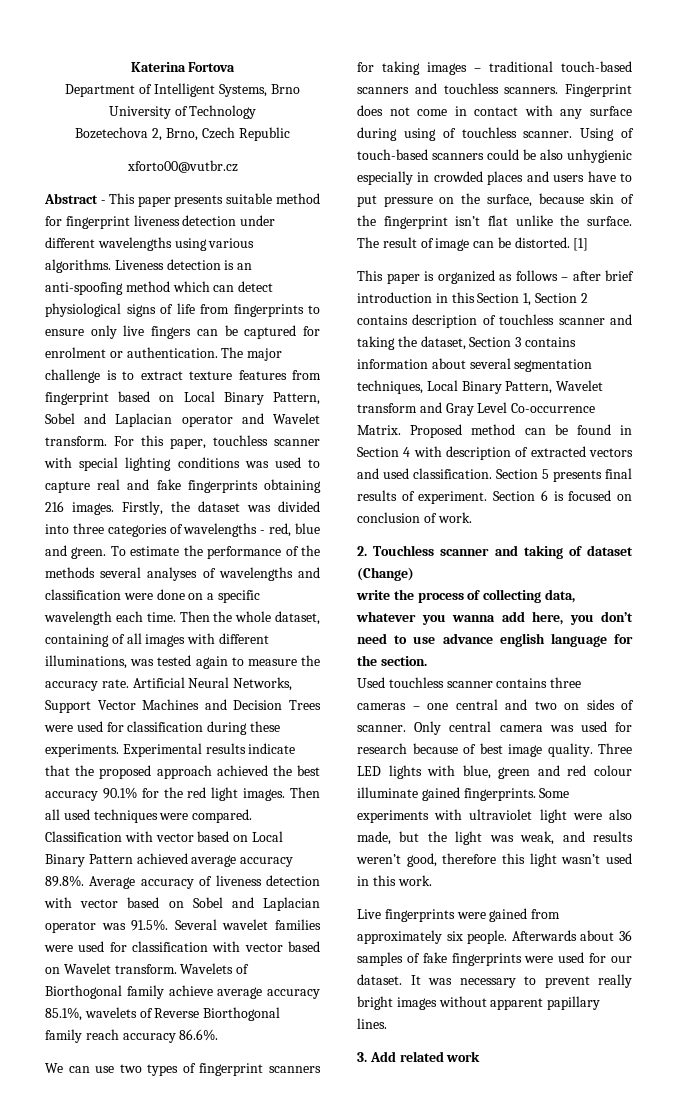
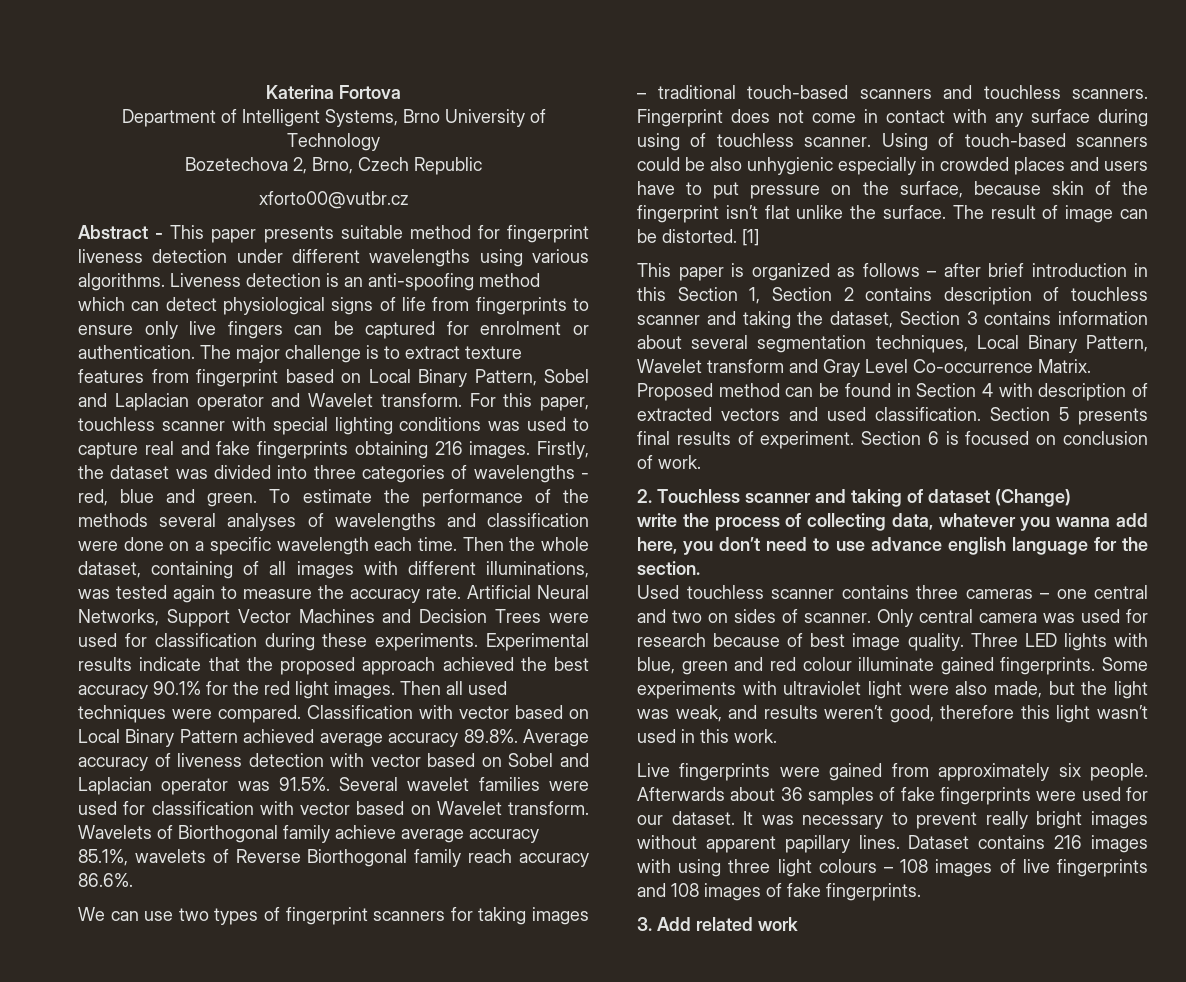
(387, 1023) none -> [908,835,1148,853] [637,859,1148,877] [637,883,921,901] Dataset contains 216 images with using three light colours – 108 images of live fingerprints and 108 images of fake fingerprints.

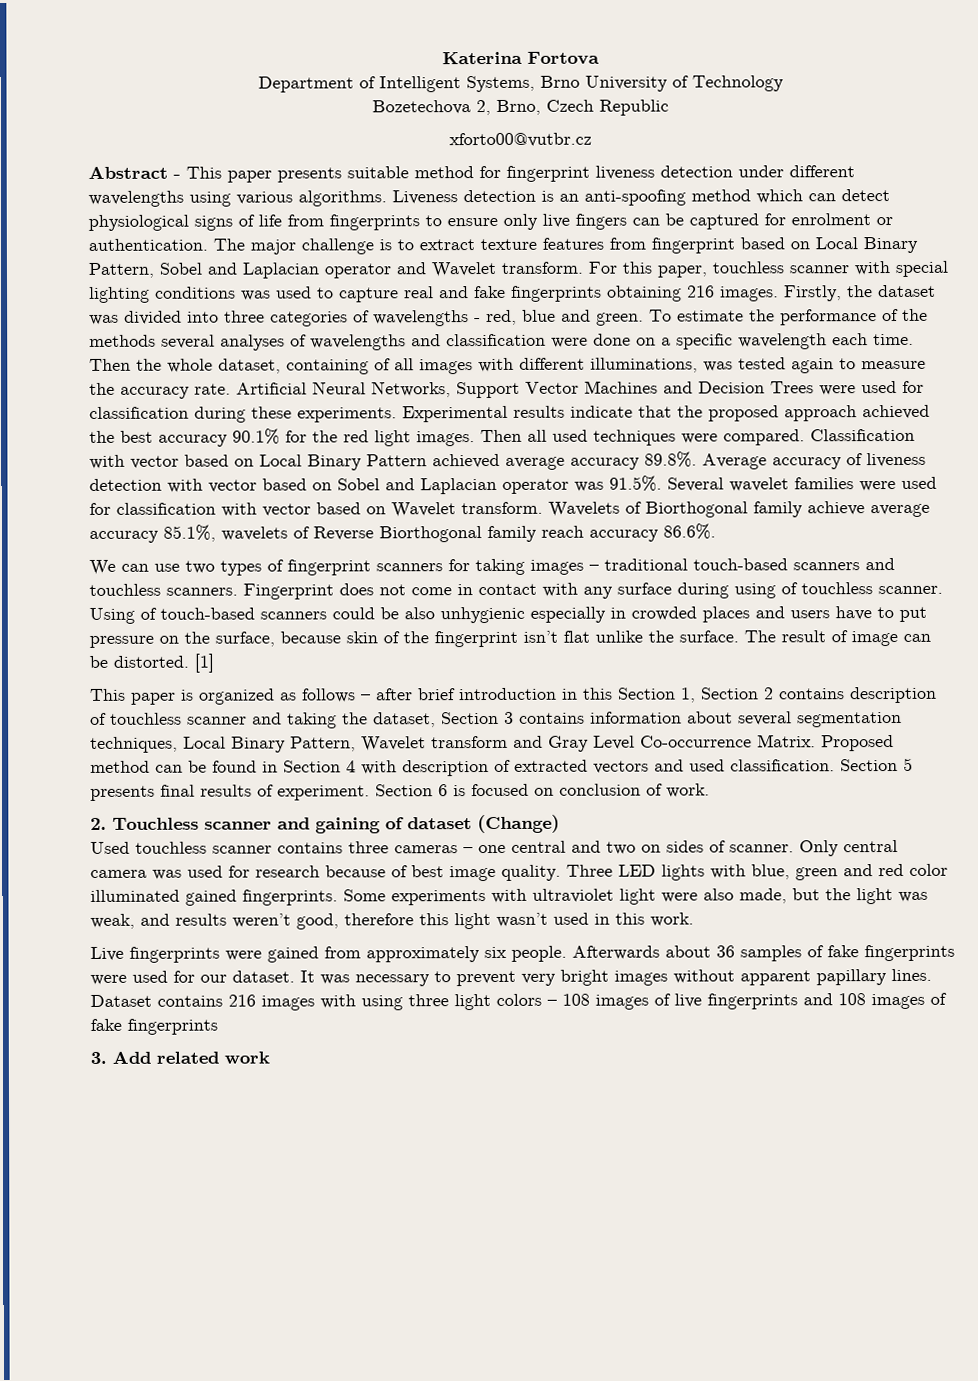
[851,489,902,507] taking -> [315,817,381,834] gaining
[637,513,1148,531] [637,537,1148,555] [637,561,700,575] // write the process of collecting data, whatever you wanna add here, you don’t need to use advance english language for the section. -> (560, 824) none
[802,657,935,671] colour illuminate -> [909,863,948,876] [90,889,180,902] color illuminated
[985,811,1028,829] really -> [521,973,556,986] very
[818,859,877,873] colours -> [496,993,542,1006] colors
[826,883,921,901] fingerprints. -> [127,1018,218,1035] fingerprints

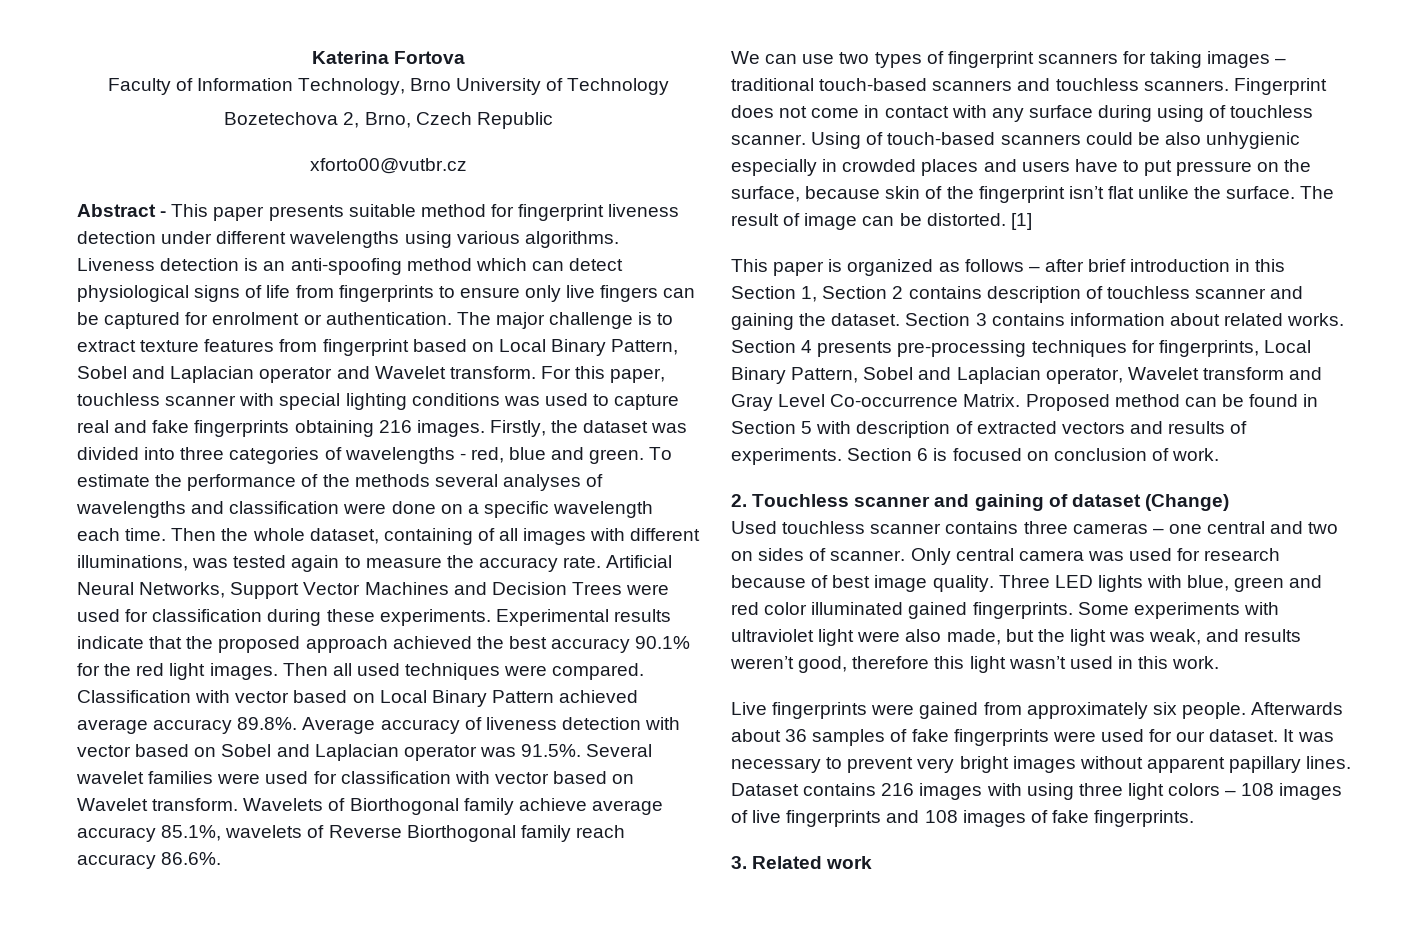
[258,75,535,93] Department of Intelligent Systems, -> [107,78,405,95] Faculty of Information Technology,
[287,712,436,729] taking the dataset, -> [731,313,901,330] gaining the dataset.
[738,711,902,728] [90,736,356,753] several segmentation techniques, Local Binary Pattern, -> [1224,313,1345,326] [731,340,1311,357] [731,367,1123,384] related works. Section 4 presents pre-processing techniques for fingerprints, Local Binary Pattern, Sobel and Laplacian operator,
[346,760,356,773] 4 -> [801,421,813,434] 5
[689,757,913,772] [90,784,195,801] used classification. Section 5 presents final -> (1163, 427) none
[277,785,370,801] experiment. -> [731,448,842,465] experiments.
[127,1018,218,1035] fingerprints -> [1094,810,1195,827] fingerprints.
[112,1050,219,1064] Add related -> [752,856,823,869] Related

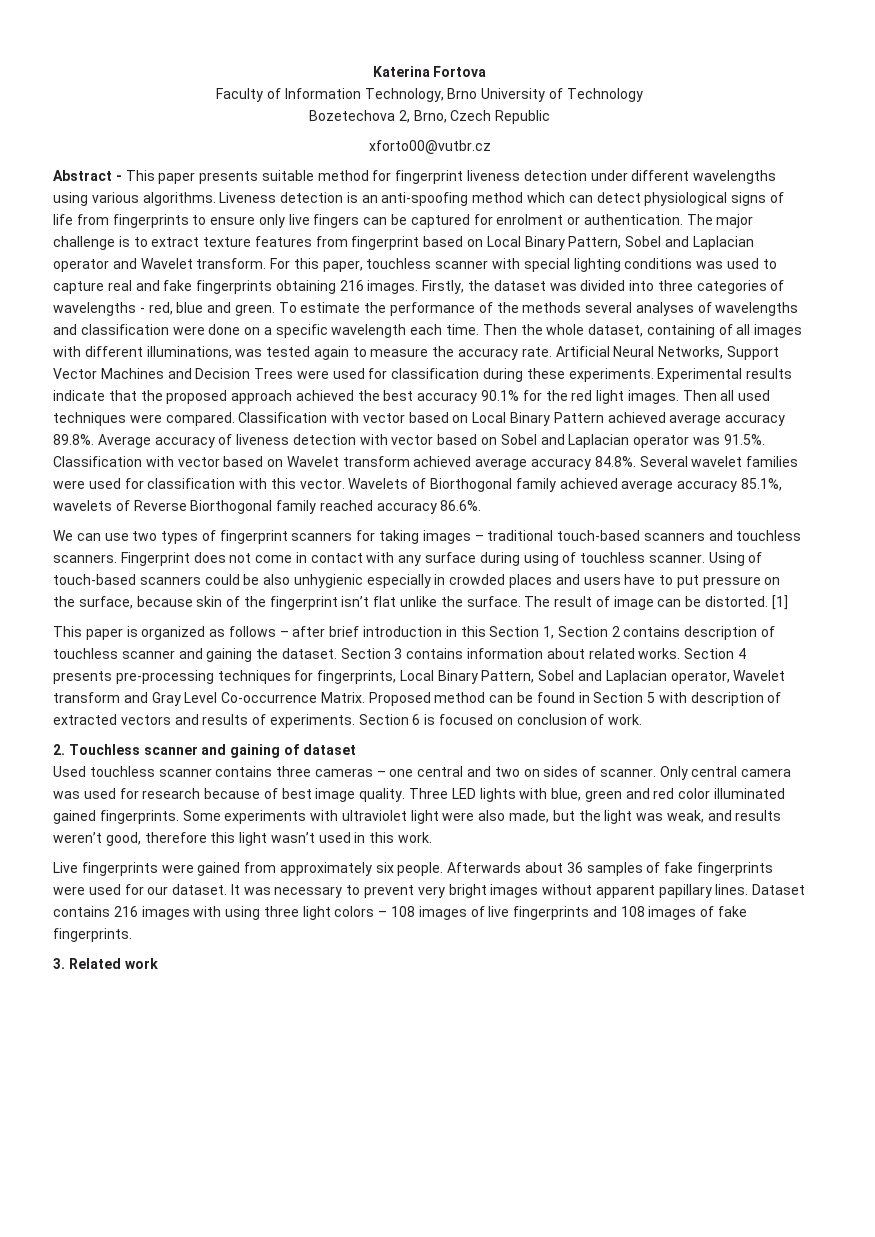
(582, 750) none -> [53,456,636,470] Classification with vector based on Wavelet transform achieved average accuracy 84.8%.
[494,771,635,784] [77,798,239,811] vector based on Wavelet transform. -> [270,478,345,489] this vector.
[518,798,587,811] achieve -> [559,478,618,489] achieved
[575,825,625,838] reach -> [319,500,373,511] reached
[1144,494,1229,511] (Change) -> (356, 749) none

